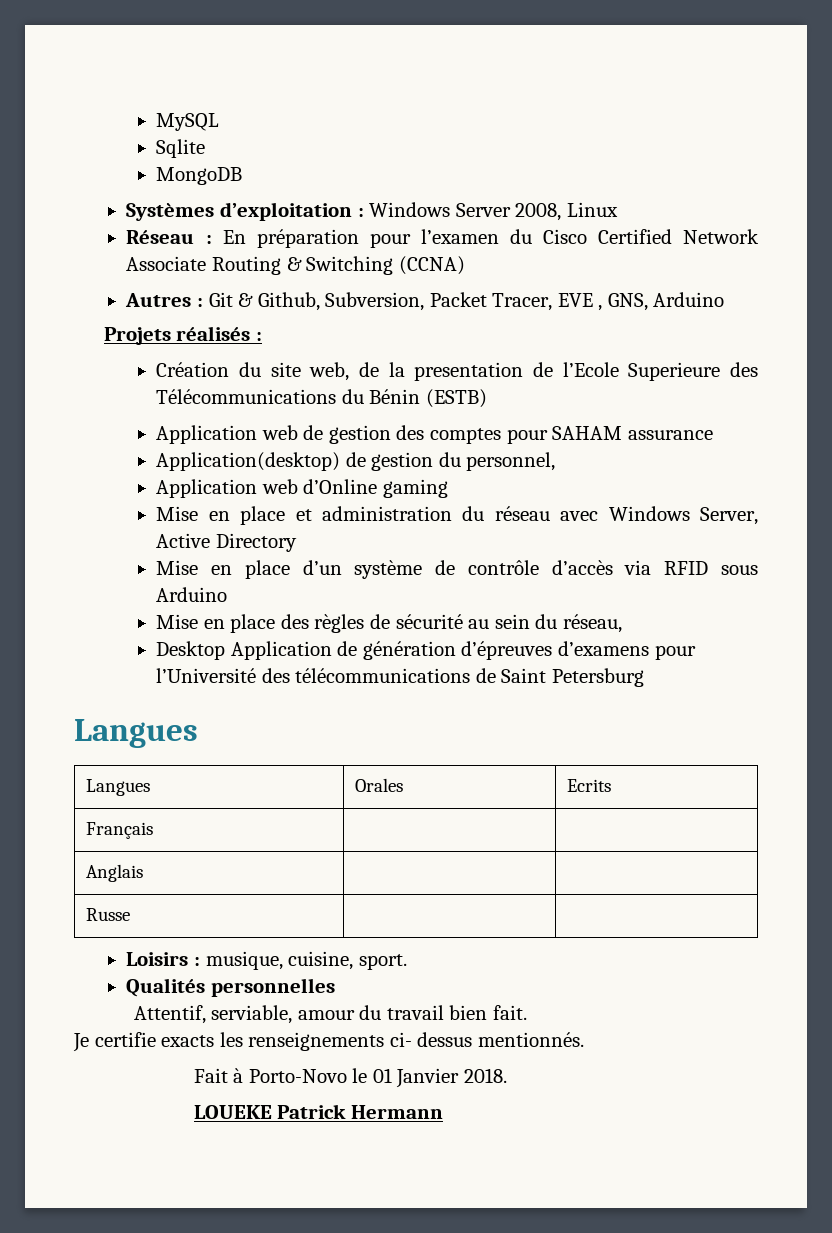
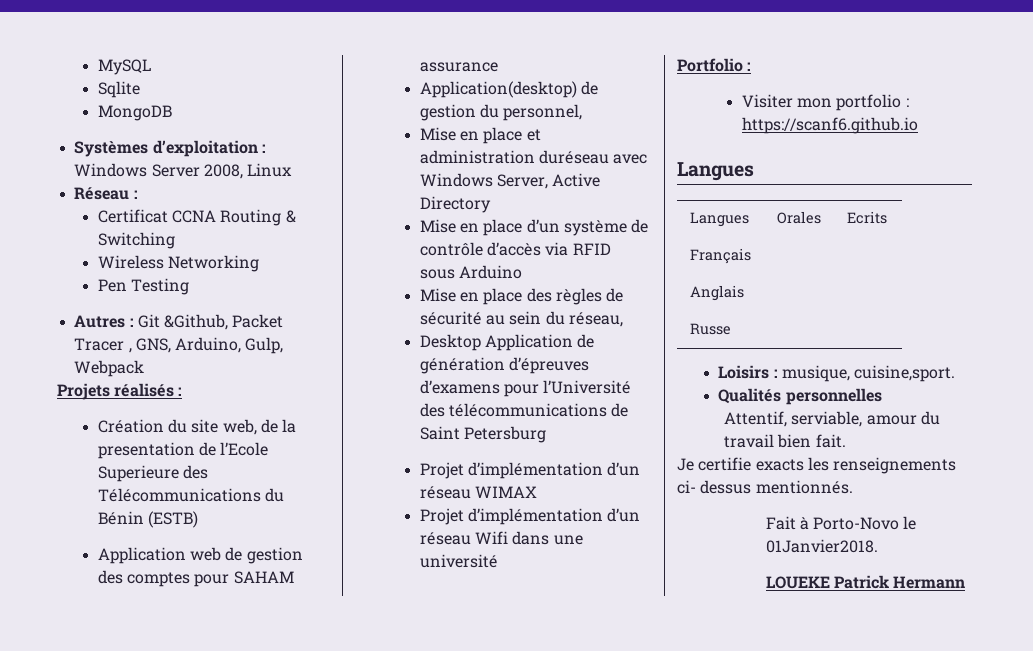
[222,229,759,248] [126,256,207,271] En préparation pour l’examen du Cisco Certified Network Associate -> [97,209,217,223] // Certificat CCNA
[398,256,465,275] (CCNA) -> [97,255,260,272] [97,278,190,295] // Wireless Networking // Pen Testing
[238,292,725,311] & Github, Subversion, Packet Tracer, EVE , GNS, Arduino -> [164,314,284,330] [74,337,284,354] [74,360,145,377] &Github, Packet Tracer , GNS, Arduino, Gulp, Webpack
[156,479,448,498] // Application web d’Online gaming -> (583, 112) none
[462,506,550,521] du réseau -> [539,150,610,164] duréseau
(645, 677) none -> [419,462,641,479] [419,486,538,499] [419,508,641,525] [419,531,583,545] [419,554,498,568] [677,58,752,72] [741,94,909,111] [741,117,918,134] // Projet d’implémentation d’un réseau WIMAX // Projet d’implémentation d’un réseau Wifi dans une université // Portfolio : // Visiter mon portfolio : https://scanf6.github.io
[288,951,407,970] cuisine, sport. -> [854,365,956,382] cuisine,sport.
[372,1068,507,1088] 01 Janvier 2018. -> [765,539,878,553] 01Janvier2018.

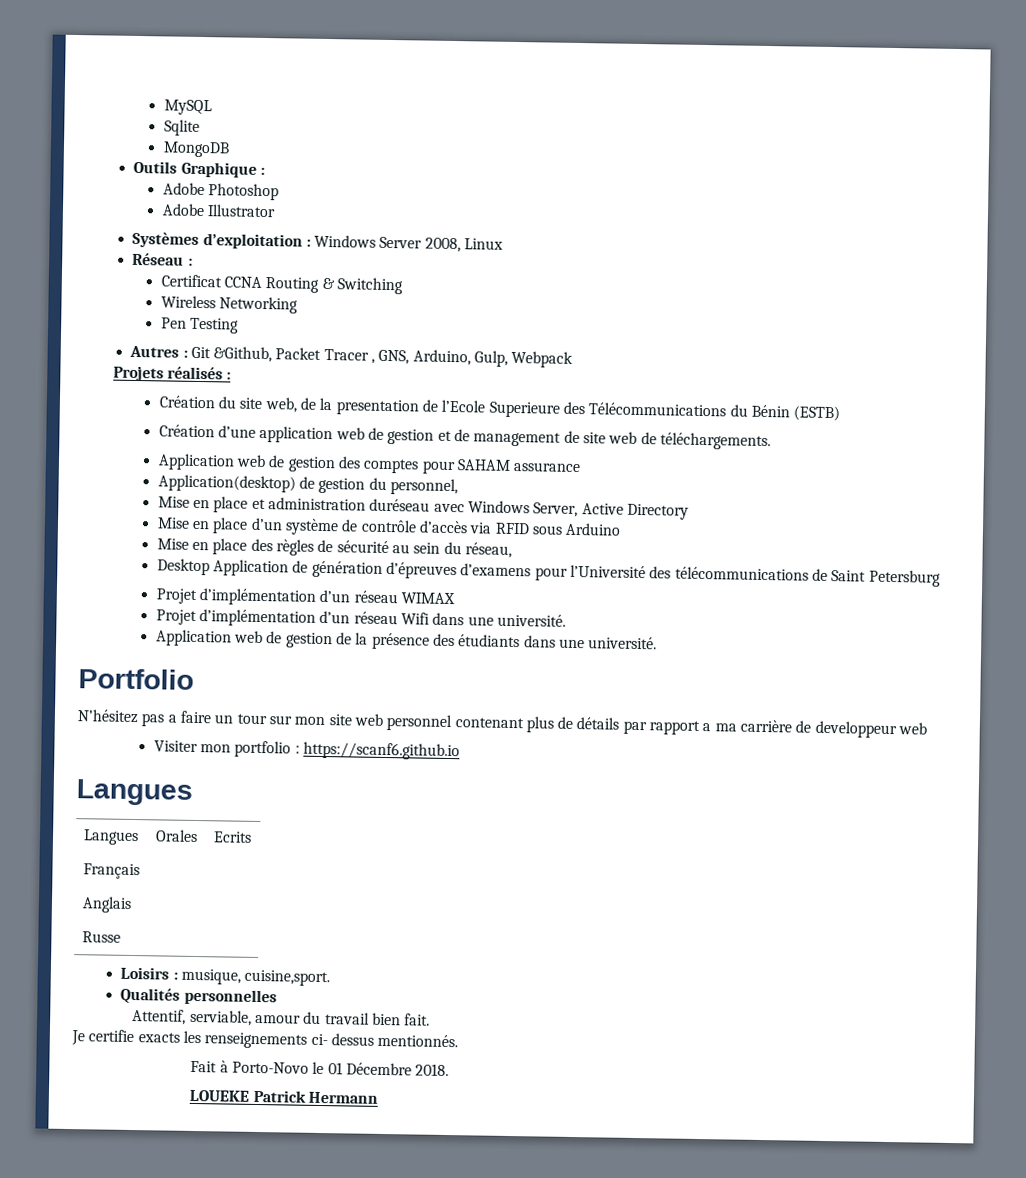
(172, 113) none -> [133,160,265,178] [162,182,280,201] [161,203,277,218] // Outils Graphique : // Adobe Photoshop // Adobe Illustrator
(199, 519) none -> [158,424,771,451] // Création d’une application web de gestion et de management de site web de téléchargements.
[419,554,498,568] [677,58,752,72] université // Portfolio : -> [497,613,567,627] [155,629,658,650] [78,668,194,690] [77,709,928,739] université. // Application web de gestion de la présence des étudiants dans une université. // Portfolio // N’hésitez pas a faire un tour sur mon site web personnel contenant plus de détails par rapport a ma carrière de developpeur web
[765,539,878,553] 01Janvier2018. -> [327,1062,450,1077] 01 Décembre 2018.

